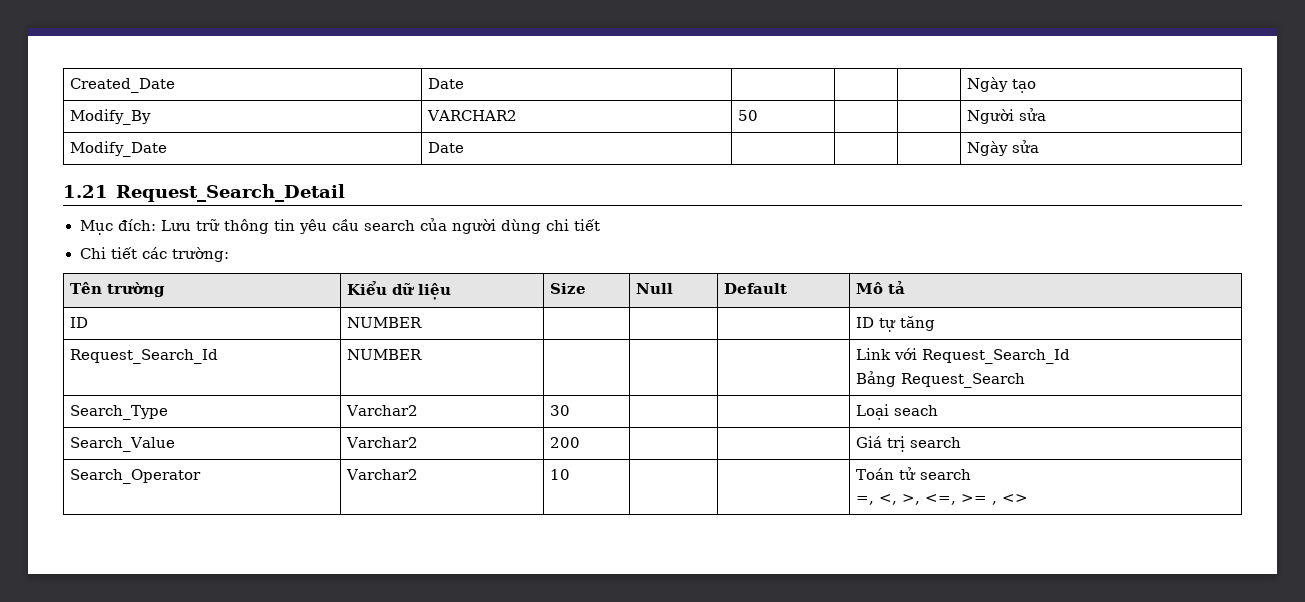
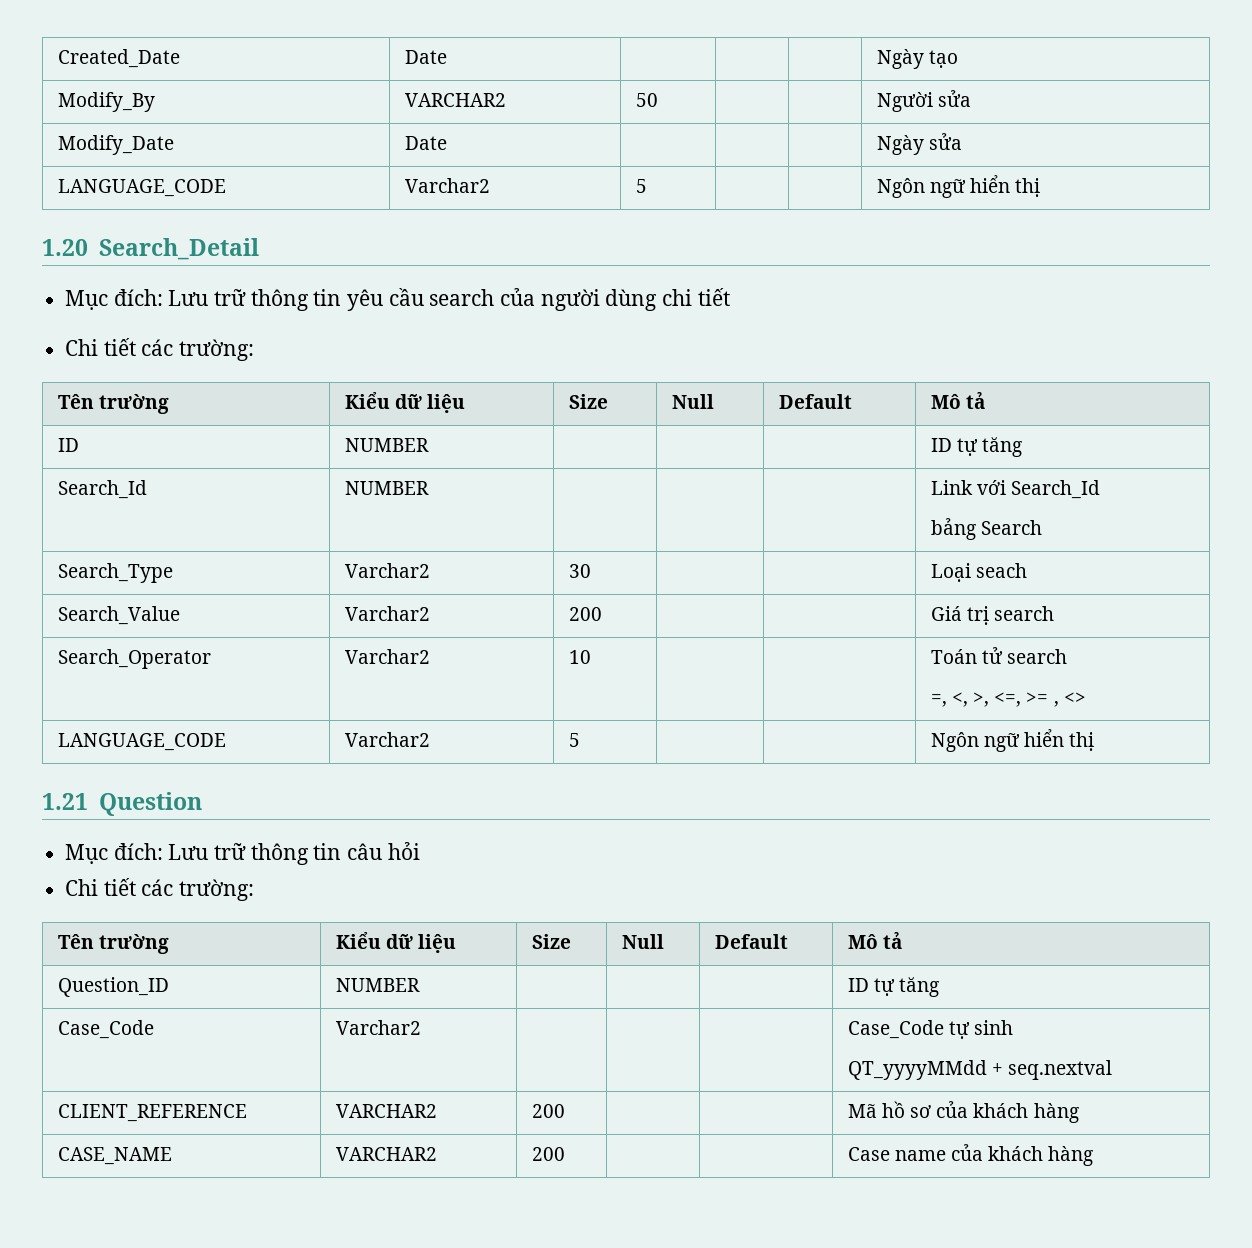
[63,184,345,202] // 1.21 Request_Search_Detail -> [57,179,226,197] [404,178,490,193] [635,179,647,193] [876,175,1041,198] [42,238,259,260] // LANGUAGE_CODE | Varchar2 | 5 | | | Ngôn ngữ hiển thị // 1.20 Search_Detail
[69,349,218,364] Request_Search_Id -> [57,480,147,499] Search_Id
[921,349,1070,364] [855,371,1025,388] Request_Search_Id // Bảng Request_Search -> [1011,480,1101,499] [930,518,1043,540] Search_Id // bảng Search
(1028, 498) none -> [57,733,226,751] [344,732,430,747] [568,733,580,747] [930,729,1095,752] [42,792,202,816] [65,842,420,865] [65,878,255,901] [57,934,170,954] [335,931,457,953] [531,934,571,949] [621,934,664,949] [714,934,788,949] [847,931,903,949] [57,977,169,997] [335,978,420,992] [847,977,940,997] [57,1020,154,1039] [335,1020,421,1035] [847,1020,1014,1039] [847,1060,1113,1080] [57,1104,247,1122] [335,1104,437,1118] [531,1104,565,1118] [847,1101,1079,1123] [57,1147,172,1165] [335,1147,437,1161] [531,1147,565,1161] [847,1144,1094,1166] // LANGUAGE_CODE | Varchar2 | 5 | | | Ngôn ngữ hiển thị // 1.21 Question // Mục đích: Lưu trữ thông tin câu hỏi // Chi tiết các trường: // Tên trường | Kiểu dữ liệu | Size | Null | Default | Mô tả // Question_ID | NUMBER | | | | ID tự tăng // Case_Code | Varchar2 | | | | Case_Code tự sinh // QT_yyyyMMdd + seq.nextval // CLIENT_REFERENCE | VARCHAR2 | 200 | | | Mã hồ sơ của khách hàng // CASE_NAME | VARCHAR2 | 200 | | | Case name của khách hàng

